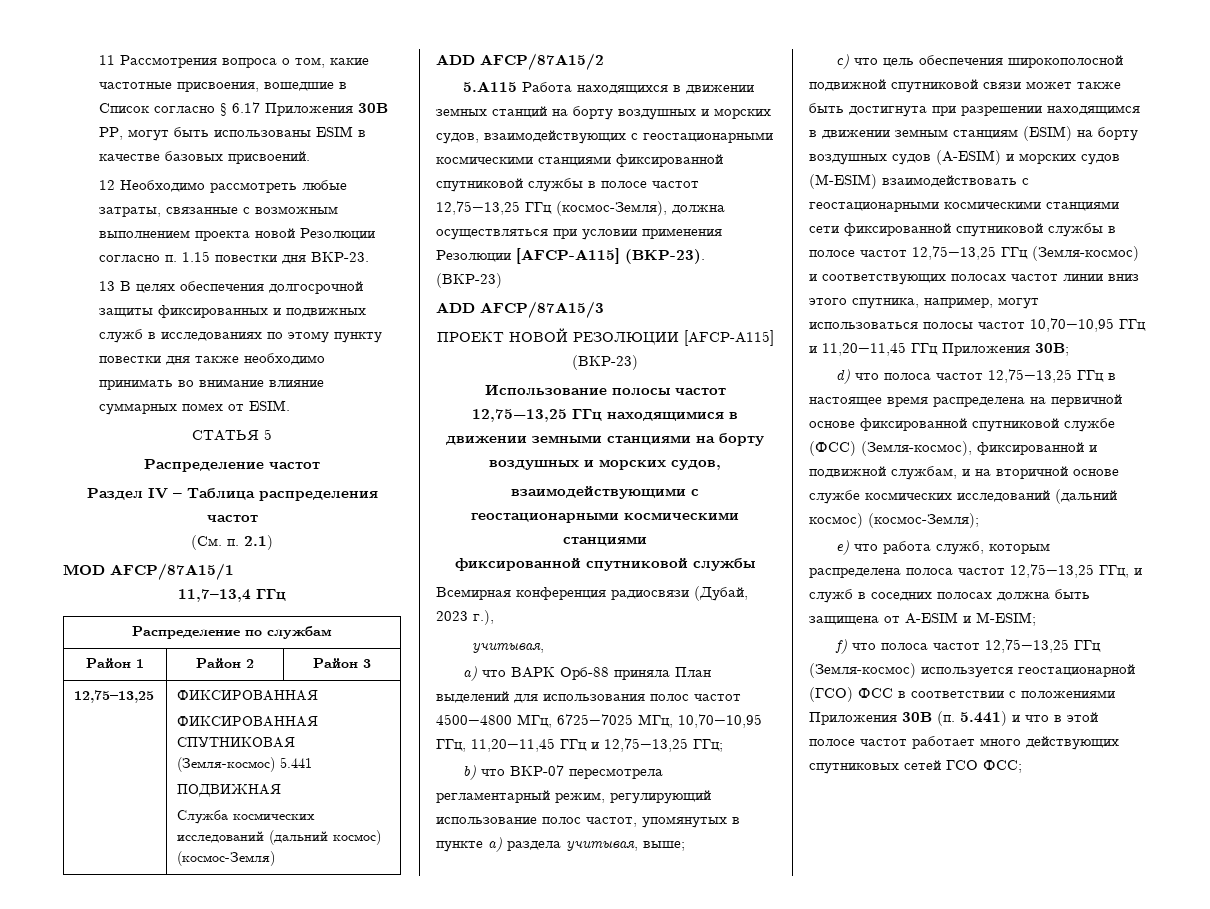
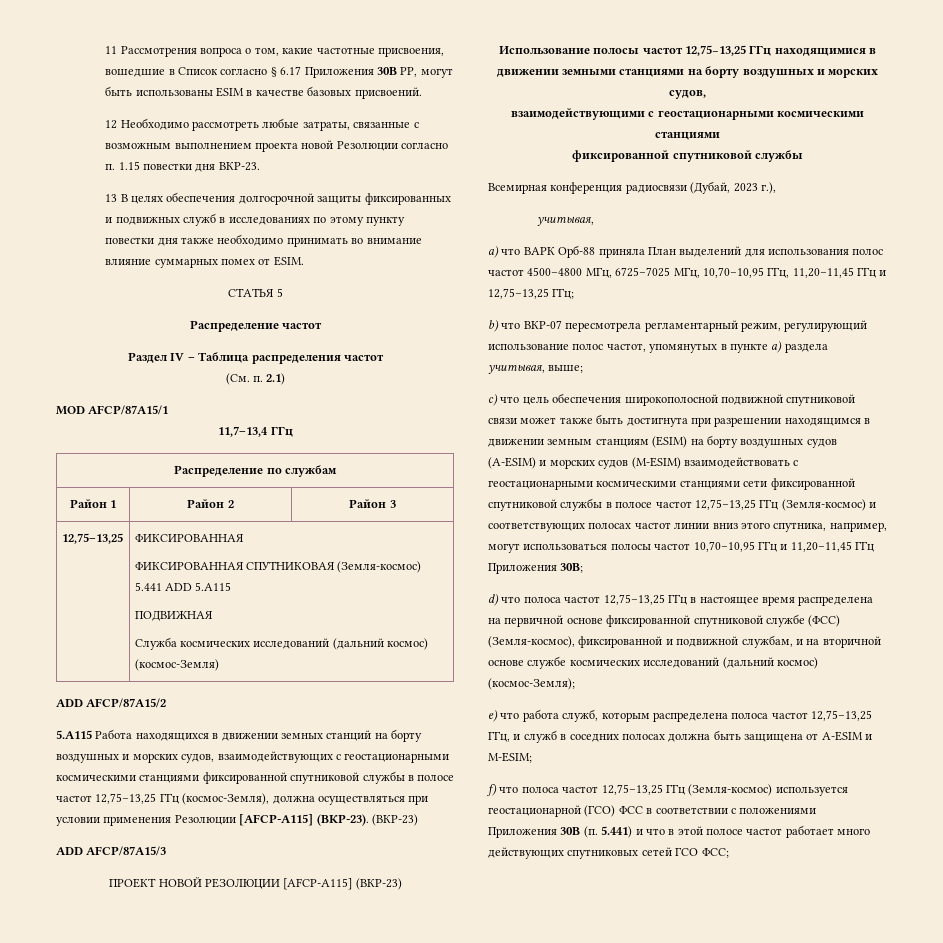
(313, 762) none -> [164,582,232,591] ADD 5.A115

